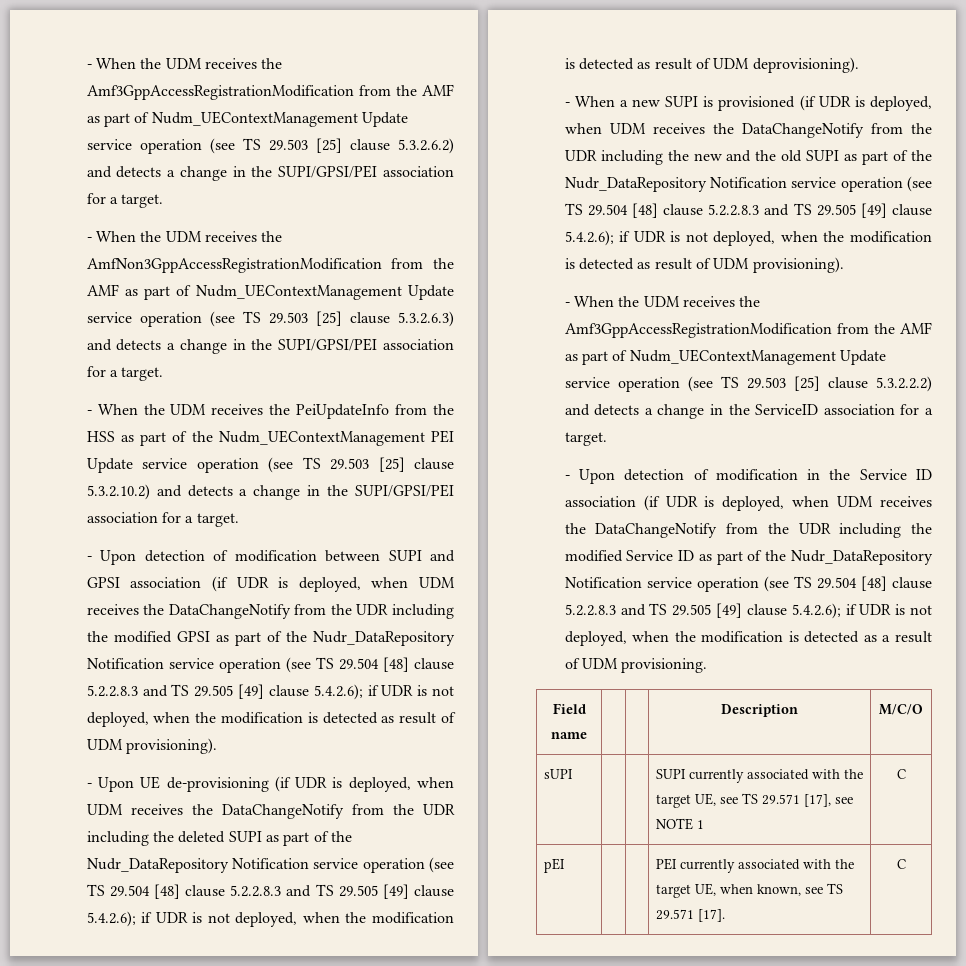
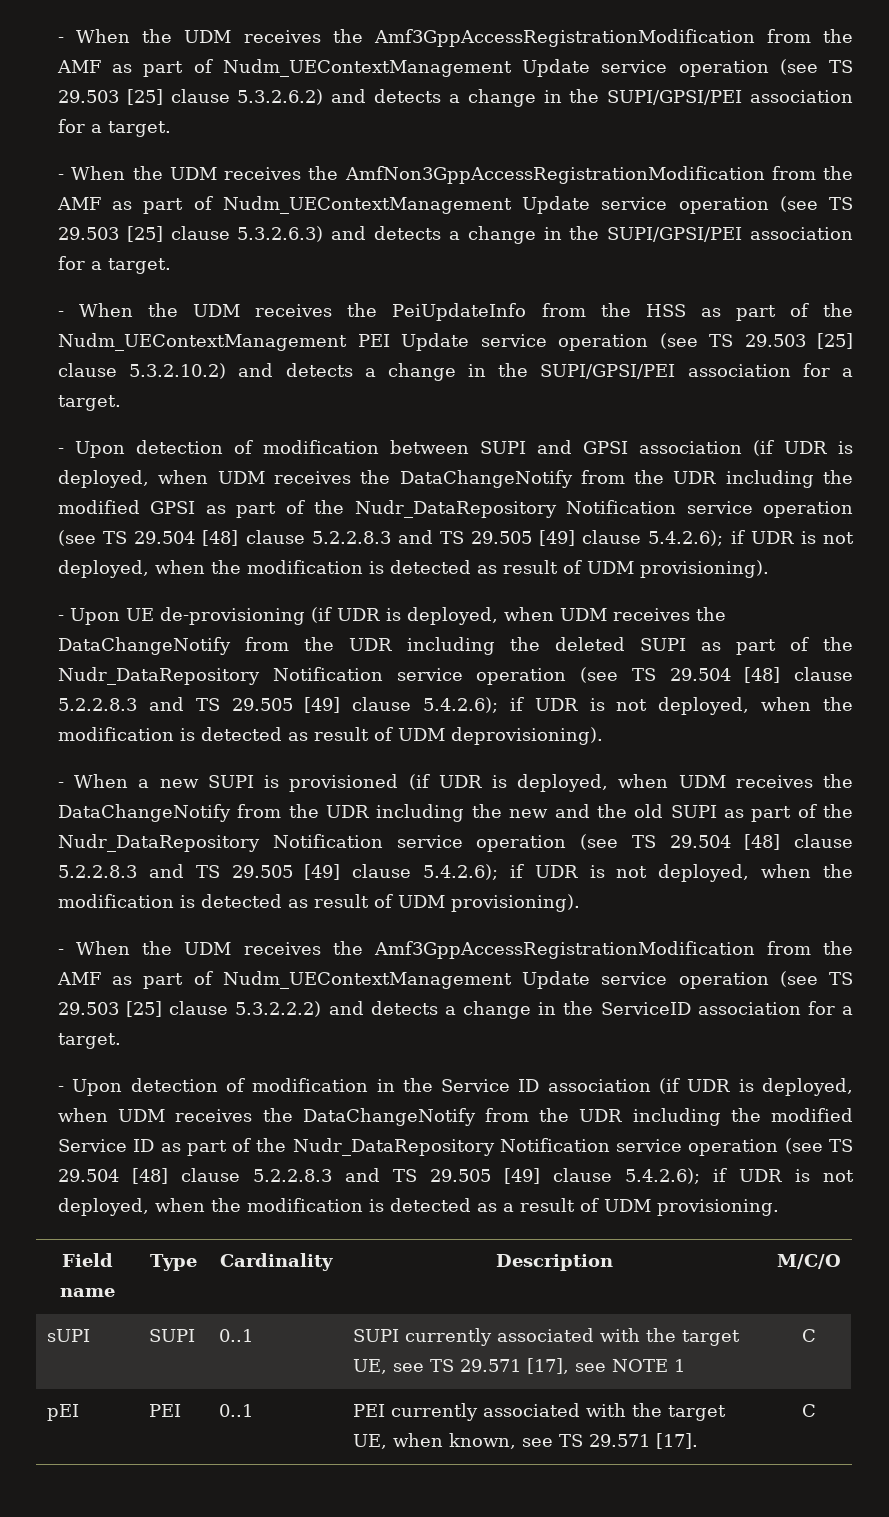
(587, 735) | -> [150,1254,198,1271] [219,1253,333,1271] Type | Cardinality
(573, 774) | -> [148,1329,195,1342] [218,1329,253,1342] SUPI | 0..1
(565, 865) | -> [148,1404,181,1417] [218,1404,253,1417] PEI | 0..1

